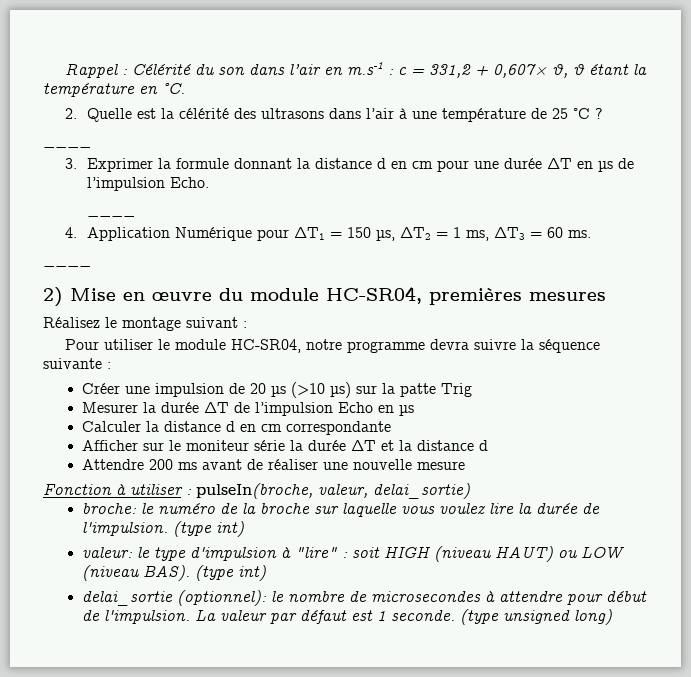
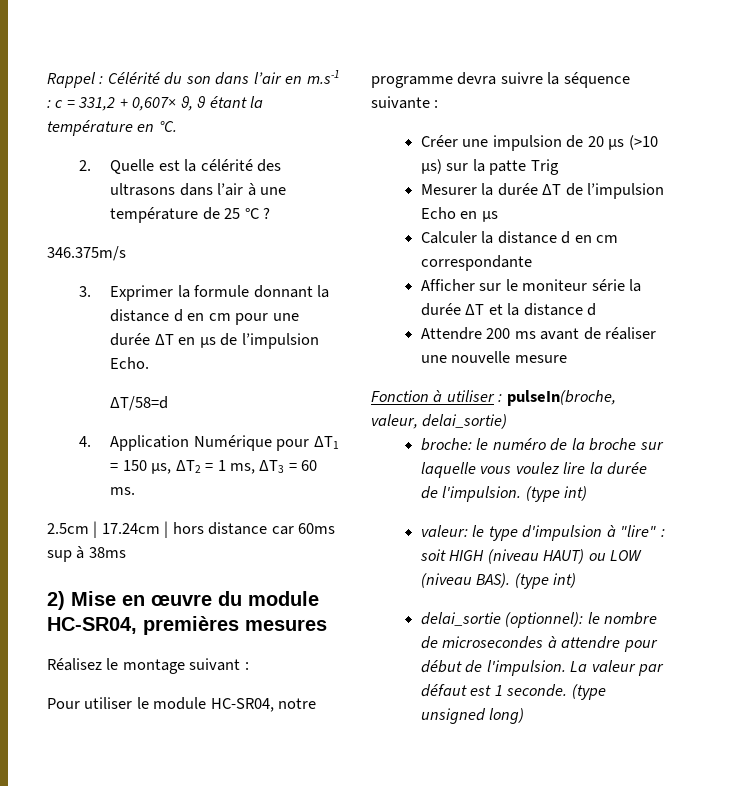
[43,144,91,148] ____ -> [47,246,126,261] 346.375m/s
[86,213,135,217] ____ -> [110,396,169,411] ΔT/58=d
[43,263,91,267] ____ -> [47,521,336,538] [47,546,126,562] 2.5cm | 17.24cm | hors distance car 60ms sup à 38ms

